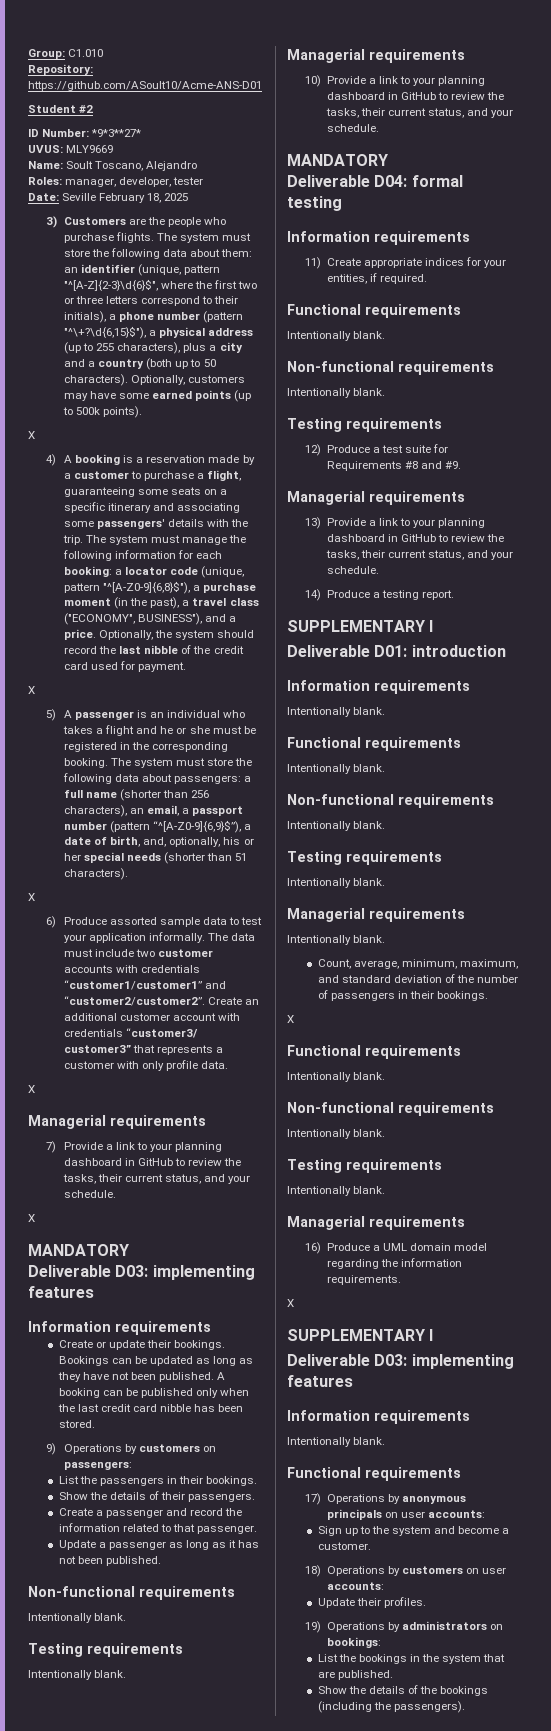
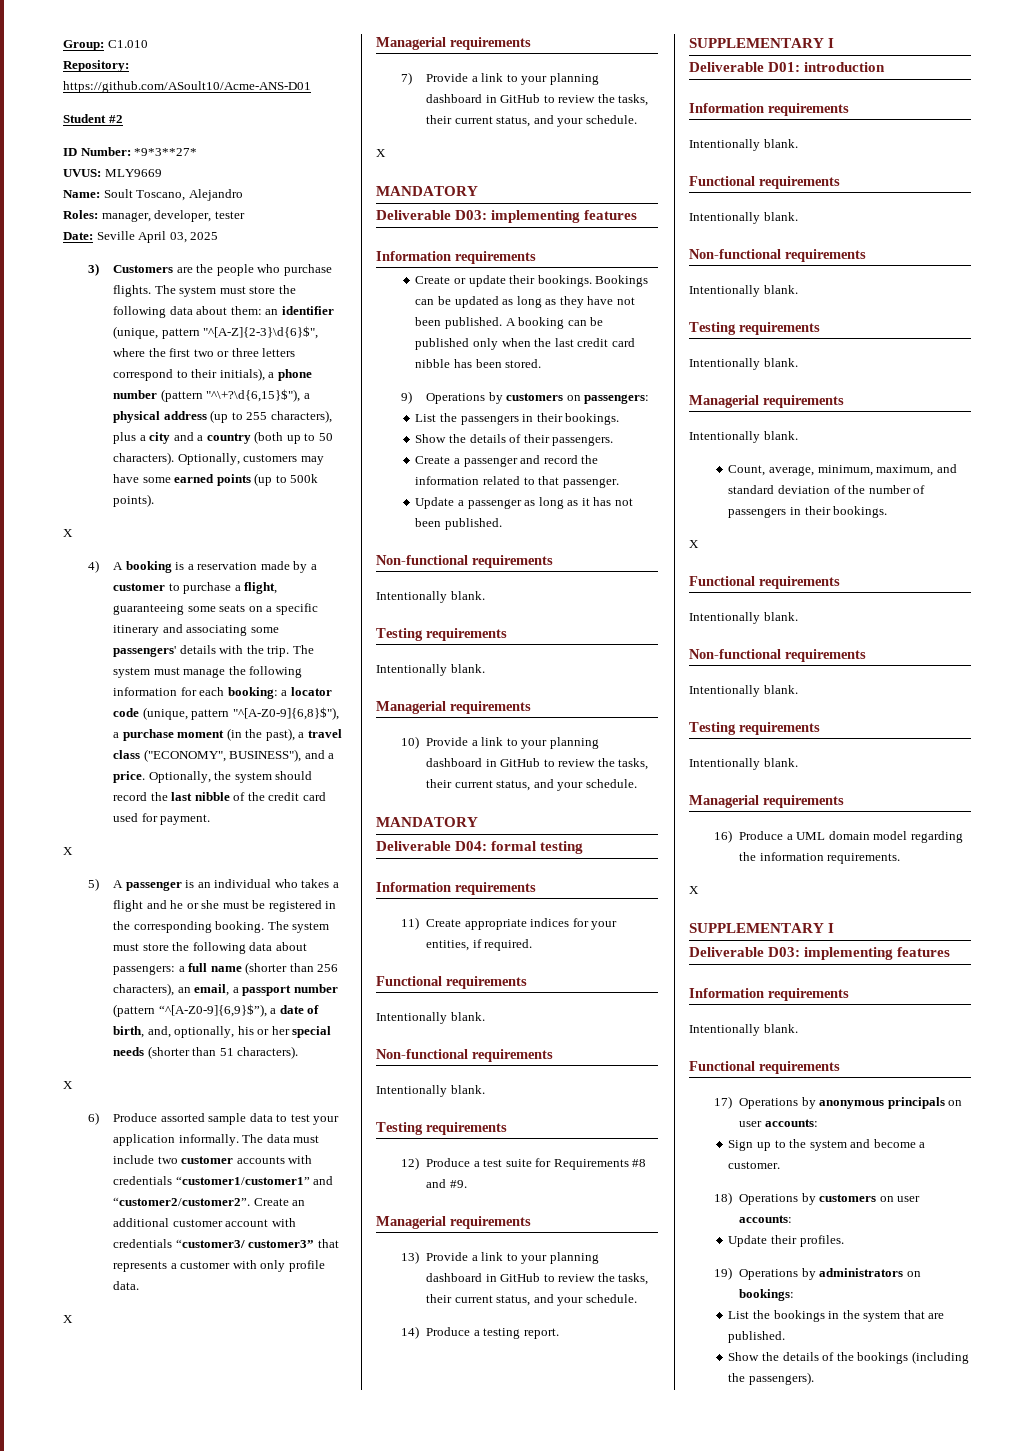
[99,193,162,203] February 18, -> [138,231,187,243] April 03,

